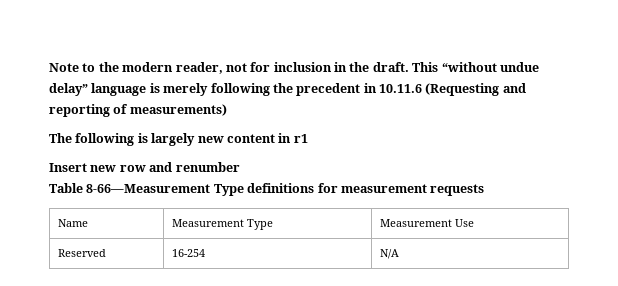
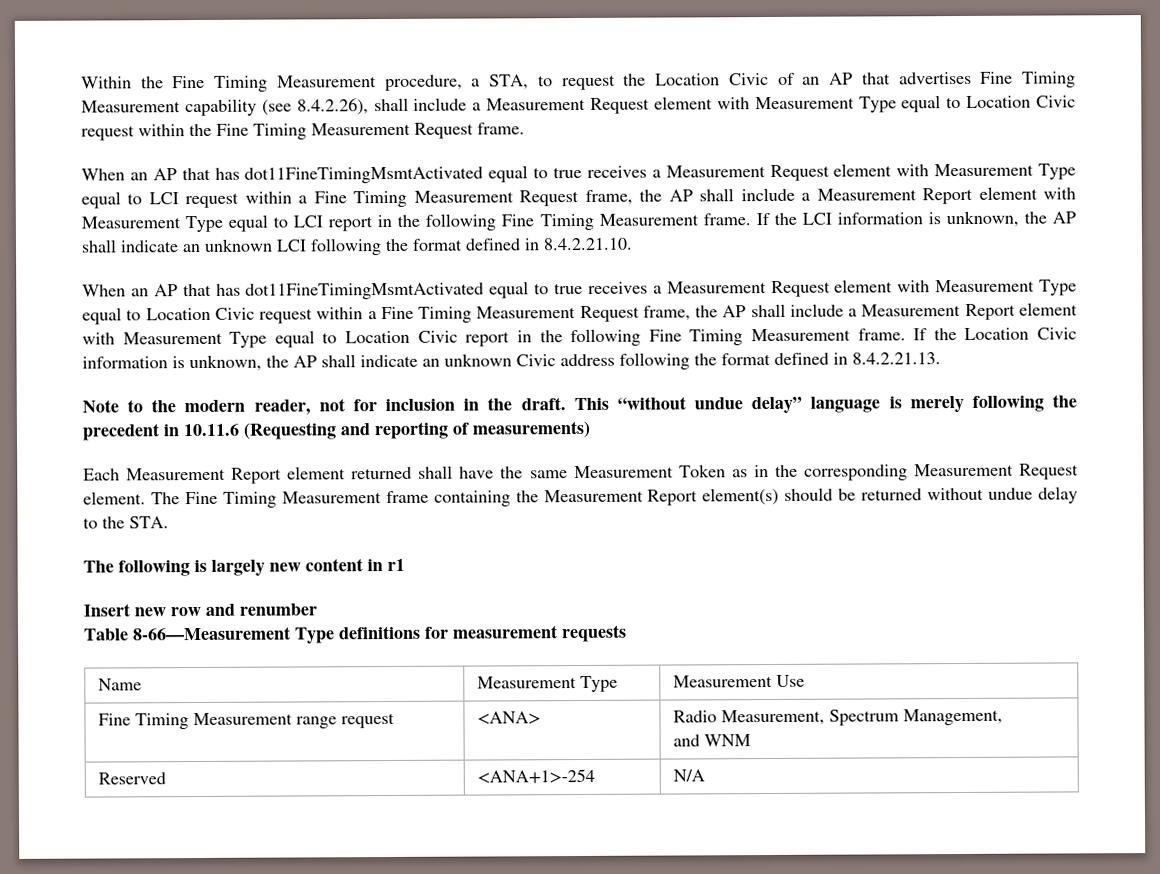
(49, 67) none -> [81,71,1076,92] [81,95,1076,117] [81,122,525,141] [81,163,1076,184] [81,186,1077,209] [81,210,1076,233] [81,237,633,256] [82,279,1077,300] [82,302,1079,325] [82,327,1077,348] [82,352,941,372] Within the Fine Timing Measurement procedure, a STA, to request the Location Civic of an AP that advertises Fine Timing Measurement capability (see 8.4.2.26), shall include a Measurement Request element with Measurement Type equal to Location Civic request within the Fine Timing Measurement Request frame. // When an AP that has dot11FineTimingMsmtActivated equal to true receives a Measurement Request element with Measurement Type equal to LCI request within a Fine Timing Measurement Request frame, the AP shall include a Measurement Report element with Measurement Type equal to LCI report in the following Fine Timing Measurement frame. If the LCI information is unknown, the AP shall indicate an unknown LCI following the format defined in 8.4.2.21.10. // When an AP that has dot11FineTimingMsmtActivated equal to true receives a Measurement Request element with Measurement Type equal to Location Civic request within a Fine Timing Measurement Request frame, the AP shall include a Measurement Report element with Measurement Type equal to Location Civic report in the following Fine Timing Measurement frame. If the Location Civic information is unknown, the AP shall indicate an unknown Civic address following the format defined in 8.4.2.21.13. //
(227, 110) none -> [83,463,1079,484] [83,486,1078,508] [83,516,169,529] // Each Measurement Report element returned shall have the same Measurement Token as in the corresponding Measurement Request element. The Fine Timing Measurement frame containing the Measurement Report element(s) should be returned without undue delay to the STA.
(474, 223) none -> [97,712,395,730] [476,711,541,725] [672,708,1003,726] [672,734,751,747] // Fine Timing Measurement range request | <ANA> | Radio Measurement, Spectrum Management, // and WNM
[171,249,205,257] 16-254 -> [476,768,595,784] <ANA+1>-254

